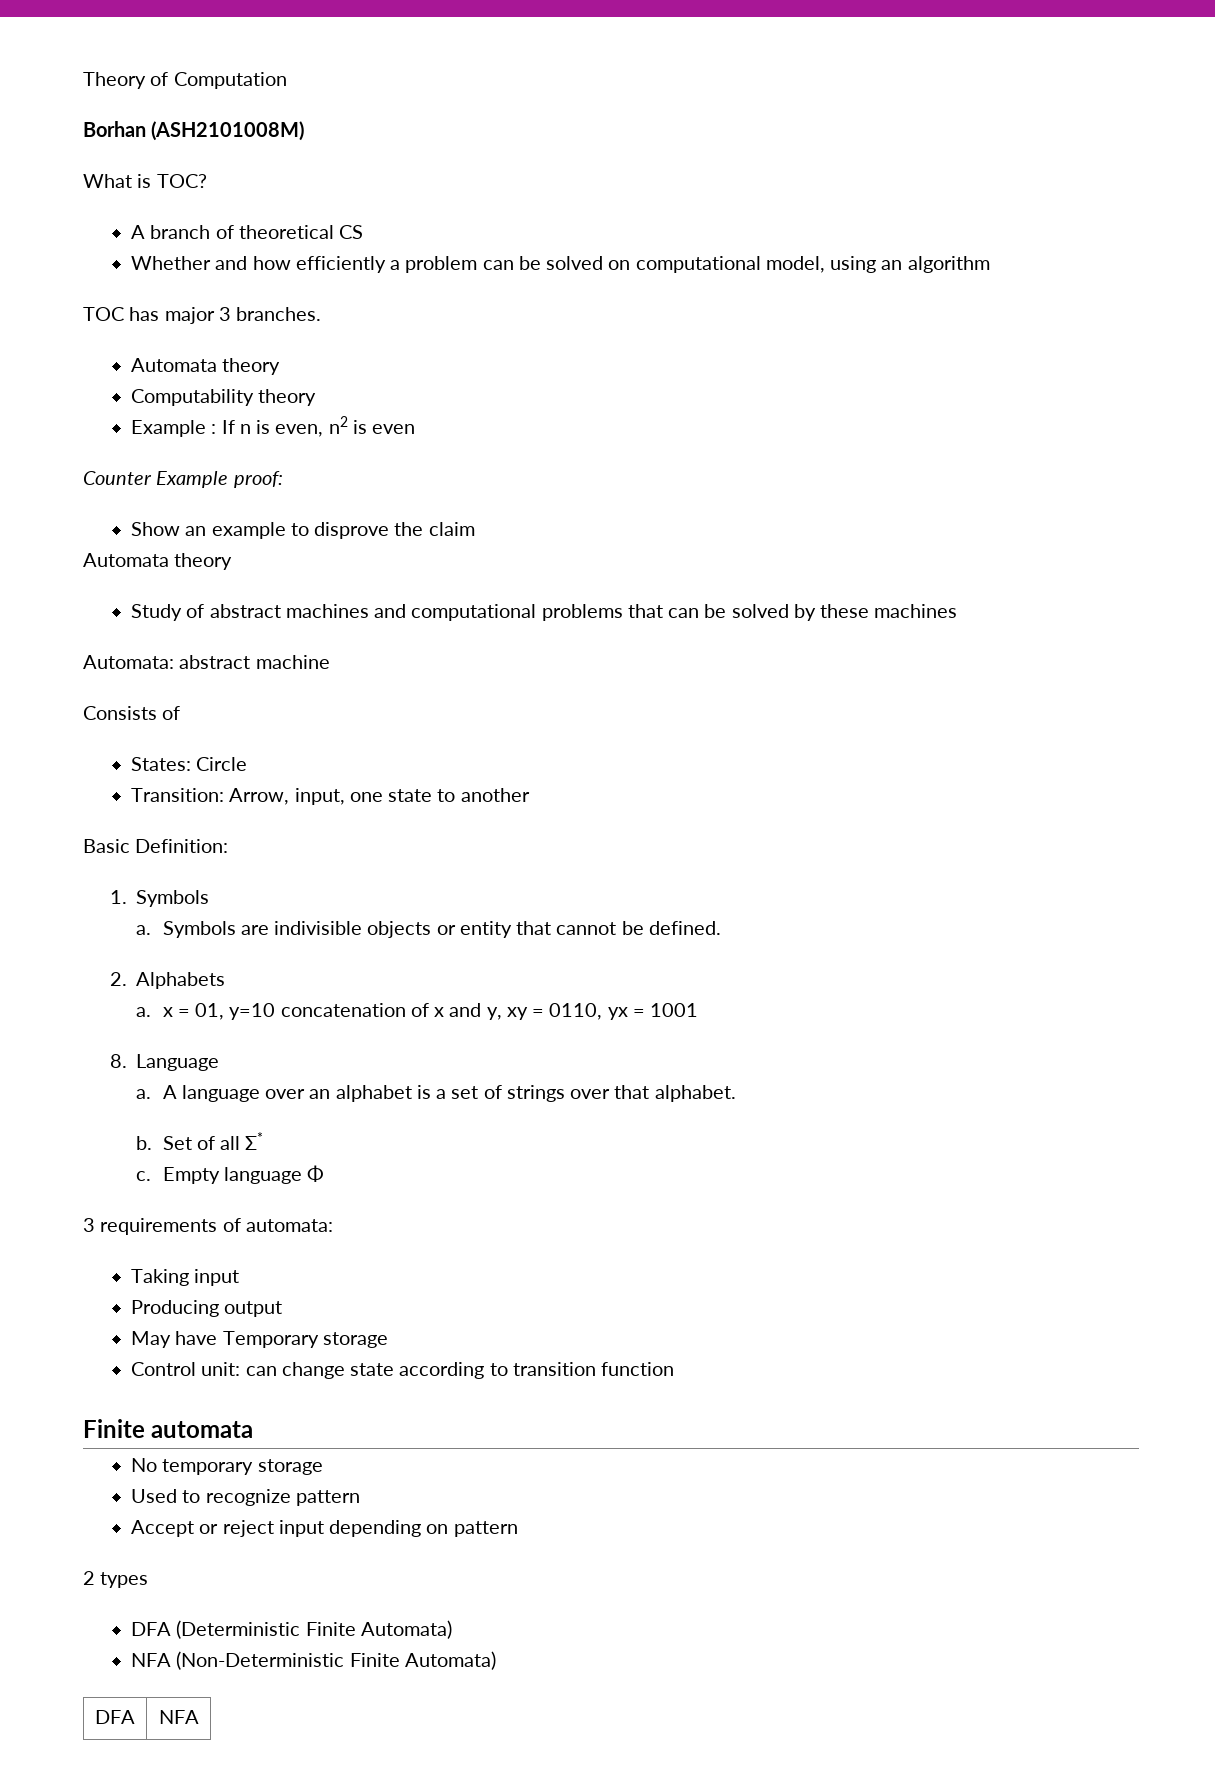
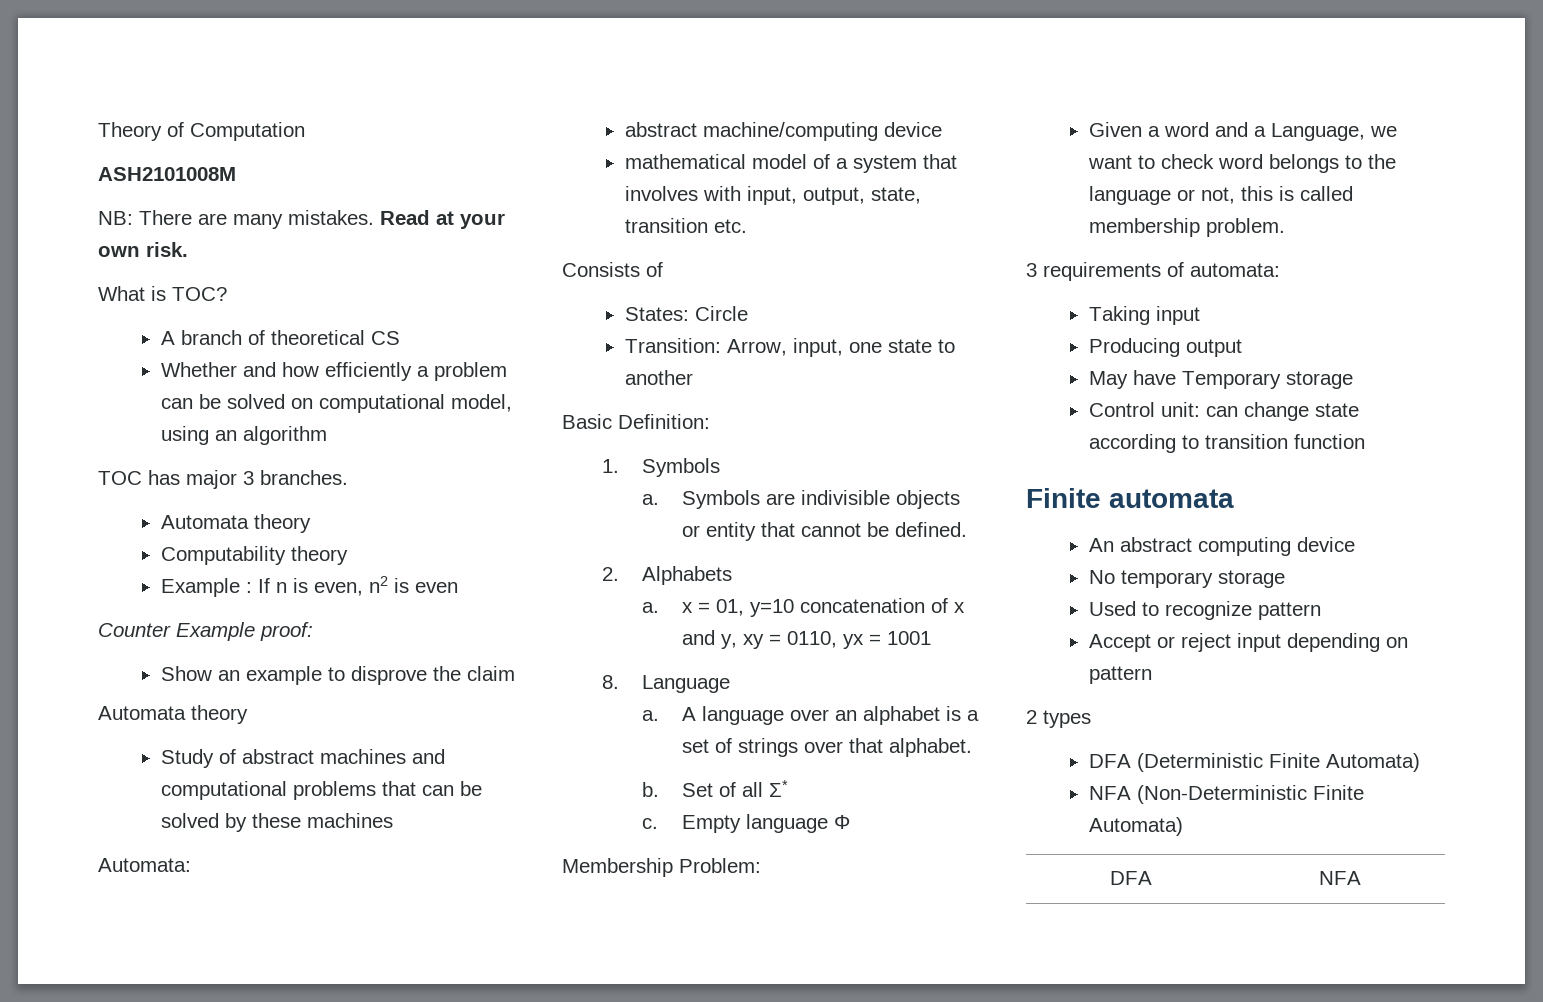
[83,121,305,141] Borhan (ASH2101008M) -> [98,167,236,181] [98,210,505,229] [98,242,188,257] ASH2101008M // NB: There are many mistakes. Read at your own risk.
[179,655,330,669] abstract machine -> [624,122,942,141] [624,154,957,173] [624,186,921,205] [624,218,747,233] // abstract machine/computing device // mathematical model of a system that involves with input, output, state, transition etc.
(325, 1173) none -> [562,858,761,877] [1088,122,1397,141] [1087,154,1396,173] [1088,186,1353,205] [1088,218,1285,237] // Membership Problem: // Given a word and a Language, we want to check word belongs to the language or not, this is called membership problem.
(254, 1429) none -> [1088,537,1355,556] // An abstract computing device

